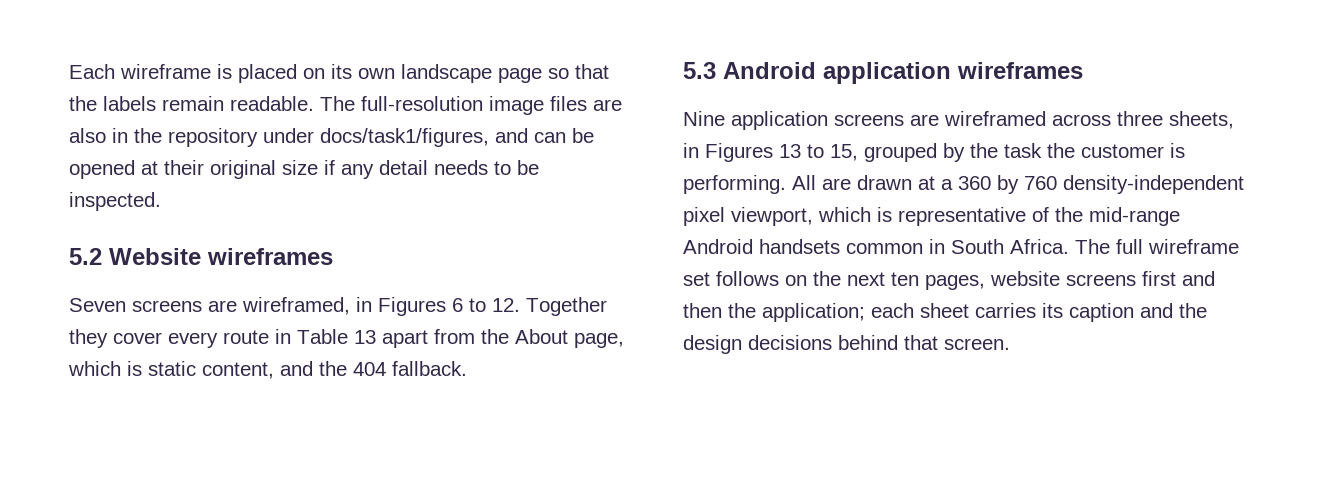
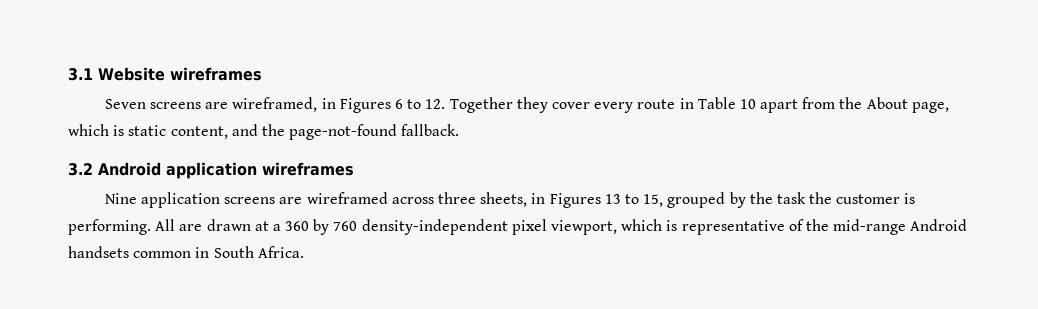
[69,64,609,83] [69,96,622,115] [69,128,594,147] [69,160,539,179] [69,192,161,211] [69,248,102,265] Each wireframe is placed on its own landscape page so that the labels remain readable. The full-resolution image files are also in the repository under docs/task1/figures, and can be opened at their original size if any detail needs to be inspected. // 5.2 -> [68,68,93,81] 3.1
[354,330,376,344] 13 -> [739,99,756,109] 10
[353,362,386,376] 404 -> [289,124,398,140] page-not-found
[683,62,716,79] 5.3 -> [68,163,93,176] 3.2
[1075,239,1239,254] [683,271,1215,290] [683,303,1207,322] [683,335,1010,354] The full wireframe set follows on the next ten pages, website screens first and then the application; each sheet carries its caption and the design decisions behind that screen. -> (304, 252) none

